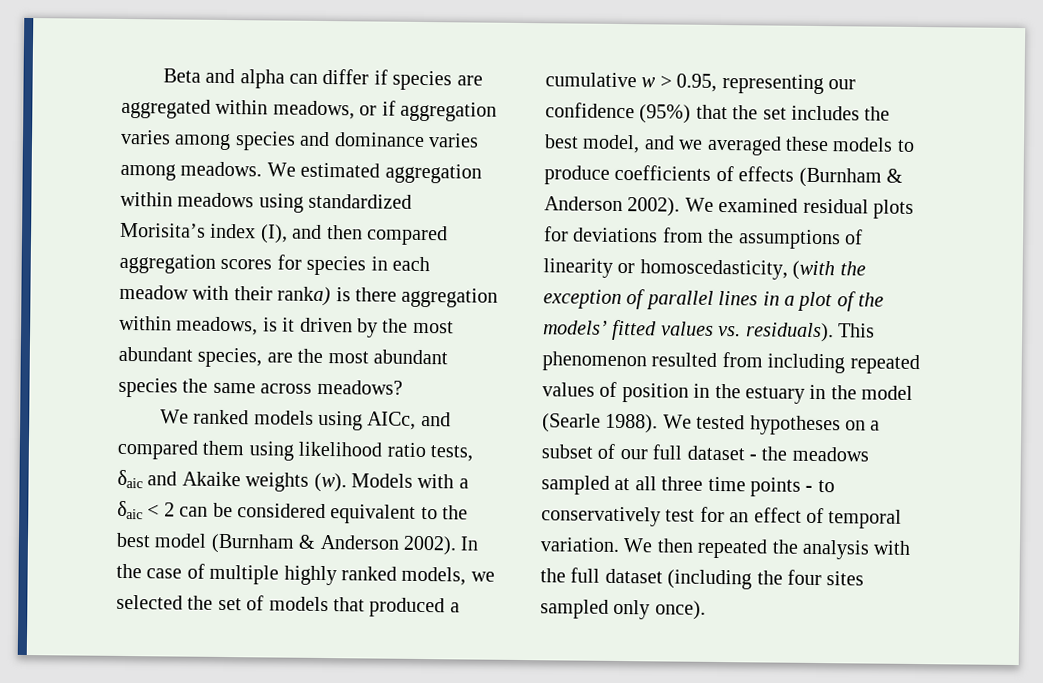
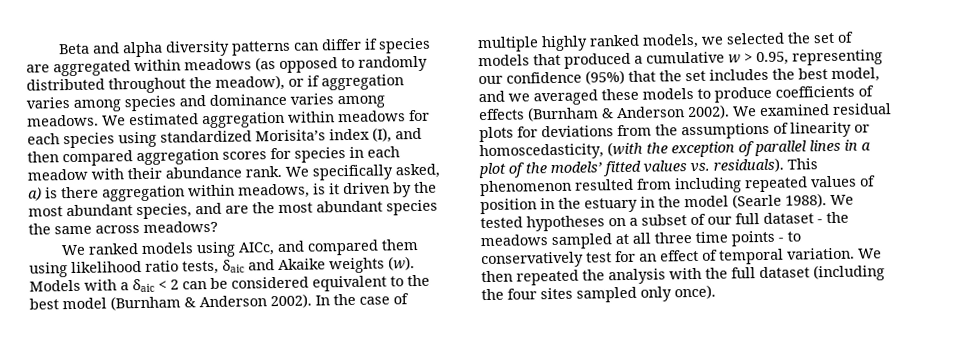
(285, 79) none -> [165,40,292,57] diversity patterns
[272,100,355,120] meadows, -> [184,55,428,73] [26,74,285,94] meadows (as opposed to randomly distributed throughout the meadow),
(255, 200) none -> [408,109,430,122] [27,132,115,149] for each species
[277,286,332,307] ranka) -> [165,163,440,181] [28,187,42,201] abundance rank. We specifically asked, a)
(263, 357) none -> [195,202,222,215] and

